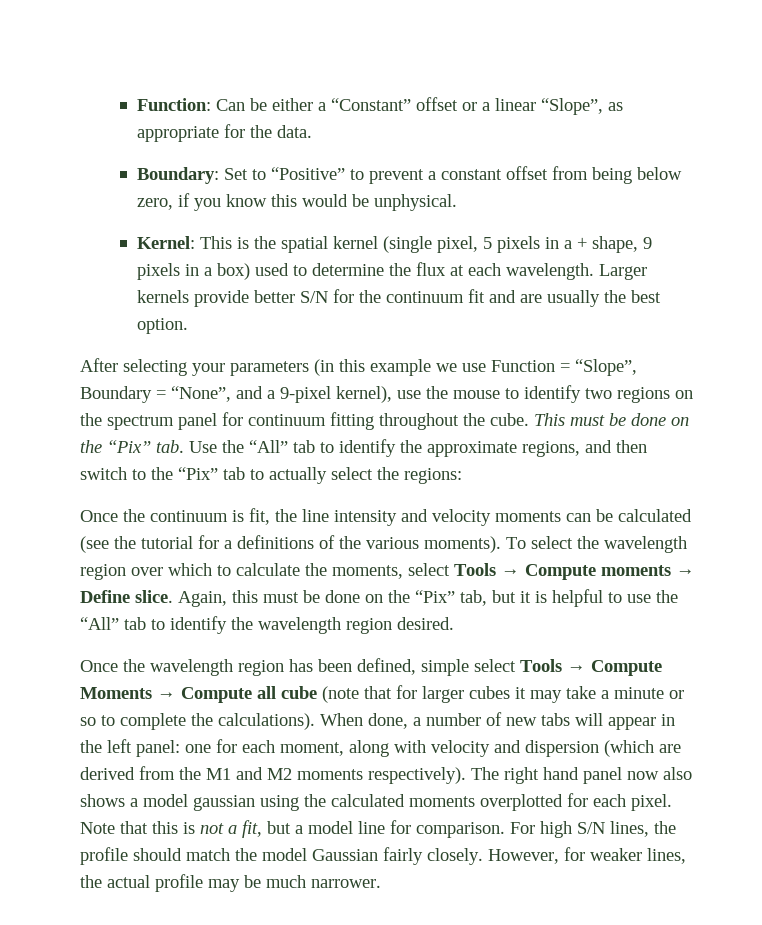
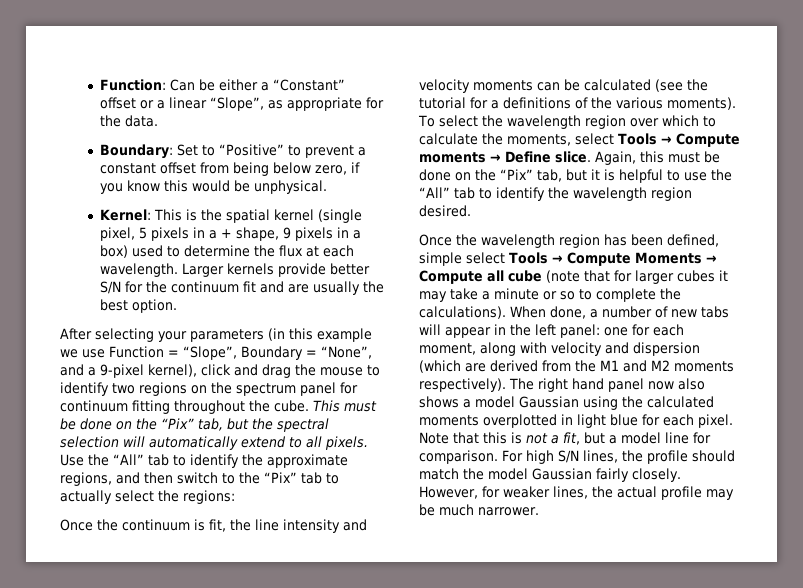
[397,390,421,399] use -> [201,364,291,378] click and drag
[156,440,184,453] tab. -> [198,418,329,432] [60,436,368,450] tab, but the spectral selection will automatically extend to all pixels.
[193,795,255,811] gaussian -> [519,396,579,408] Gaussian
(563, 802) none -> [561,414,638,428] in light blue

